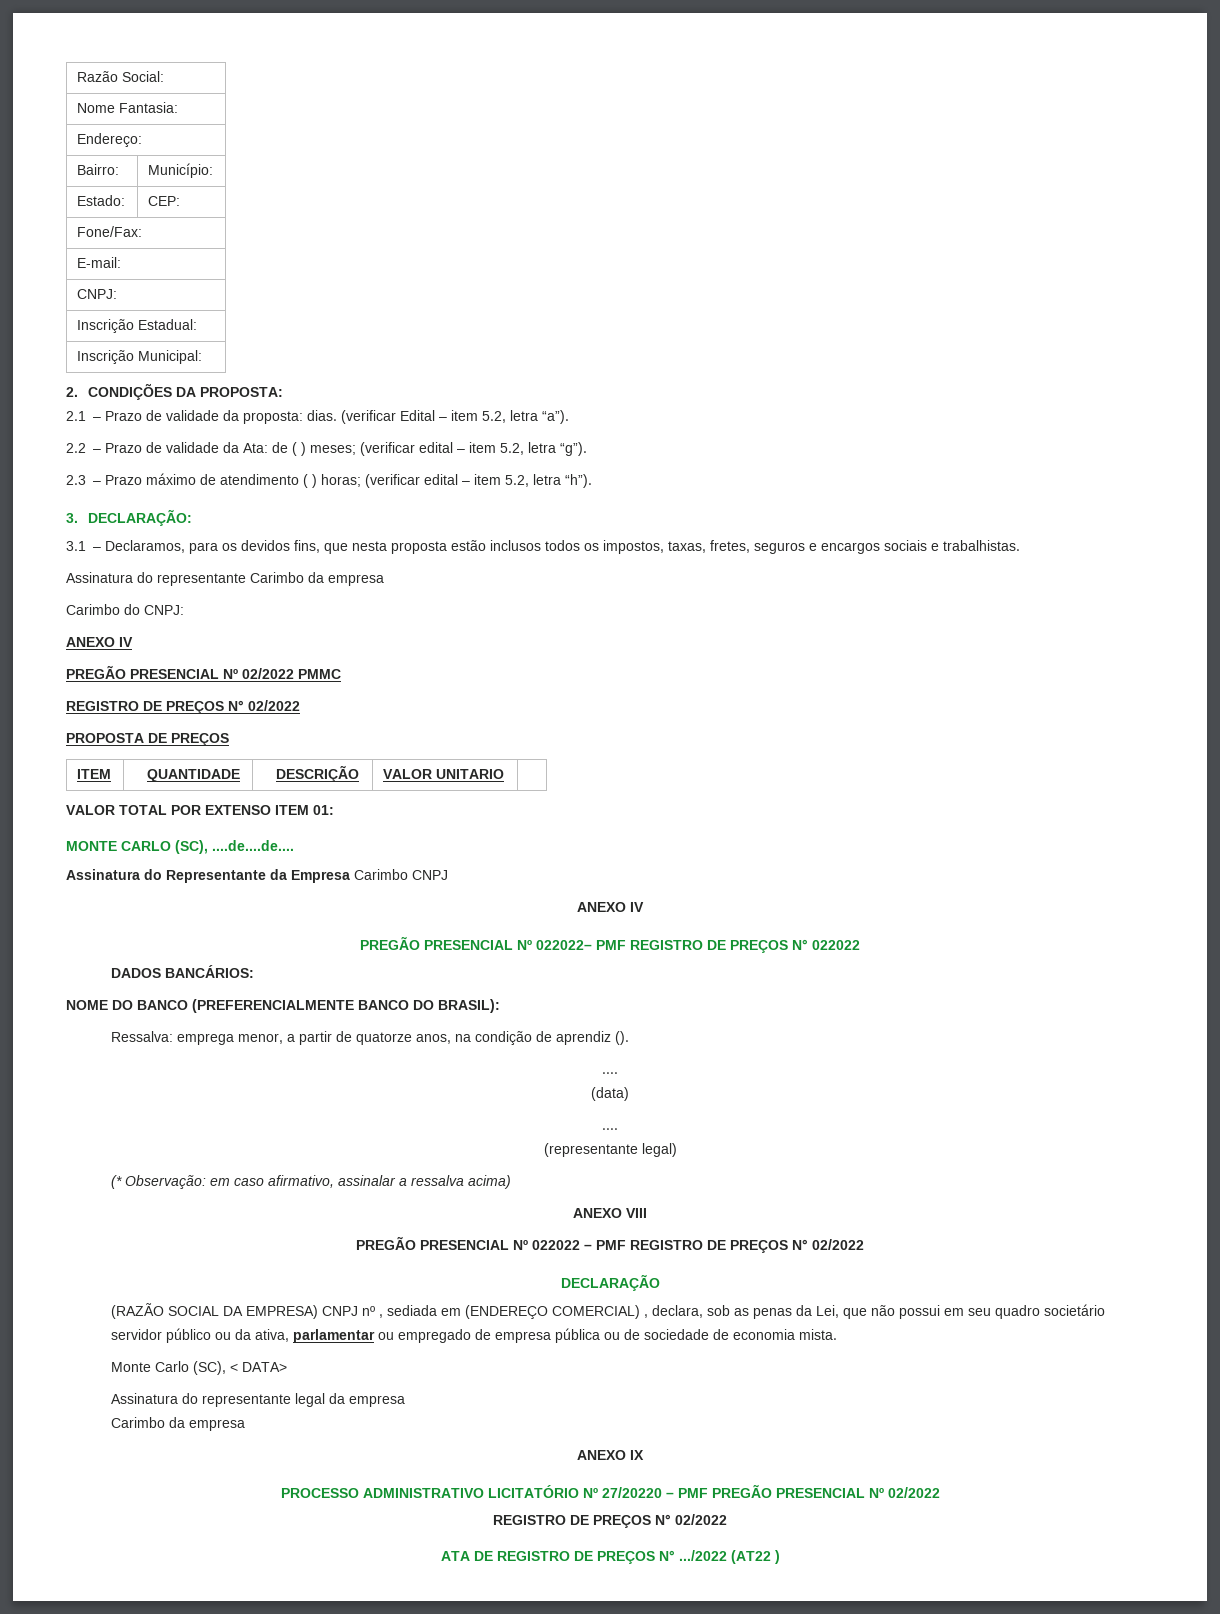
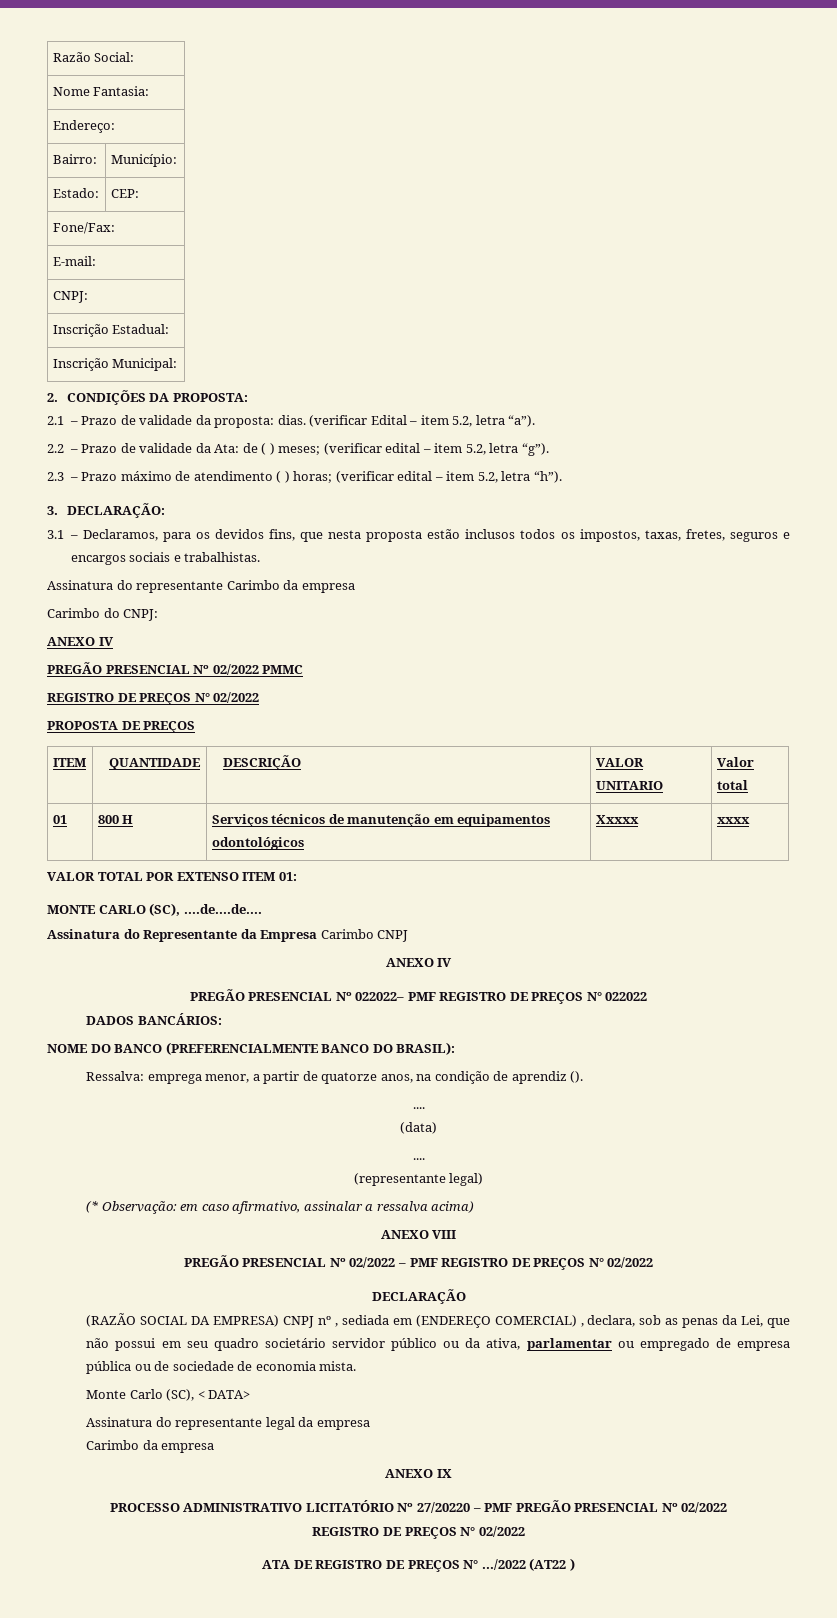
(505, 774) none -> [716,757,754,767] [716,780,748,790] [52,815,67,824] [97,815,134,824] [211,814,551,827] [211,837,304,850] [595,815,639,824] [716,817,750,824] Valor total // 01 | 800 H | Serviços técnicos de manutenção em equipamentos odontológicos | Xxxxx | xxxx
[532,1240,580,1250] 022022 -> [349,1257,396,1268] 02/2022

